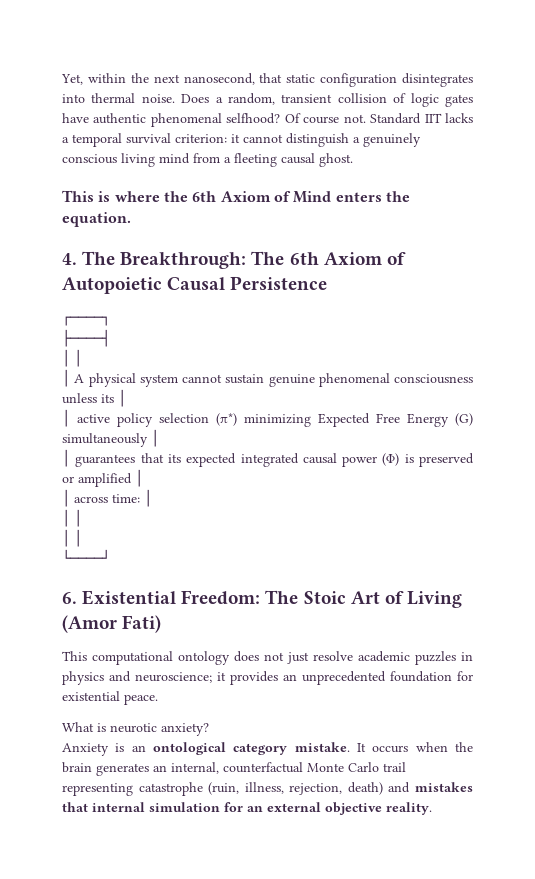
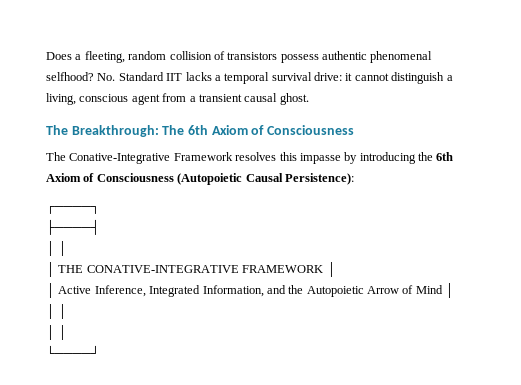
[61,73,473,87] [62,93,473,107] [62,113,366,127] Yet, within the next nanosecond, that static configuration disintegrates into thermal noise. Does a random, transient collision of logic gates have authentic phenomenal selfhood? Of course not. -> [46,51,433,63] [46,72,116,81] Does a fleeting, random collision of transistors possess authentic phenomenal selfhood? No.
[175,134,227,143] criterion: -> [314,72,342,81] drive:
[363,133,421,147] [62,153,190,167] genuinely conscious living mind -> [46,93,160,105] living, conscious agent
[234,153,277,167] fleeting -> [198,94,242,102] transient
[62,190,410,203] [62,212,131,227] [62,253,77,265] This is where the 6th Axiom of Mind enters the equation. // 4. -> (309, 99) none
[62,276,328,294] Autopoietic Causal Persistence -> [266,125,354,135] [46,152,454,164] [46,173,354,185] Consciousness // The Conative-Integrative Framework resolves this impasse by introducing the 6th Axiom of Consciousness (Autopoietic Causal Persistence):
[74,373,473,387] [62,389,126,407] [62,409,473,427] [62,429,159,447] [62,449,475,467] [62,469,143,487] [62,489,140,507] A physical system cannot sustain genuine phenomenal consciousness unless its │ // │ active policy selection (π*) minimizing Expected Free Energy (G) simultaneously │ // │ guarantees that its expected integrated causal power (Φ) is preserved or amplified │ // │ across time: -> [58,262,336,277] [46,283,443,298] THE CONATIVE-INTEGRATIVE FRAMEWORK │ // │ Active Inference, Integrated Information, and the Autopoietic Arrow of Mind
[62,590,462,608] [62,615,162,633] [62,651,473,665] [62,671,473,685] [62,691,158,705] [62,722,209,736] [62,742,473,756] [62,762,406,776] [62,782,473,796] [62,802,432,815] // 6. Existential Freedom: The Stoic Art of Living (Amor Fati) // This computational ontology does not just resolve academic puzzles in physics and neuroscience; it provides an unprecedented foundation for existential peace. // What is neurotic anxiety? // Anxiety is an ontological category mistake. It occurs when the brain generates an internal, counterfactual Monte Carlo trail representing catastrophe (ruin, illness, rejection, death) and mistakes that internal simulation for an external objective reality. -> (100, 351) none

